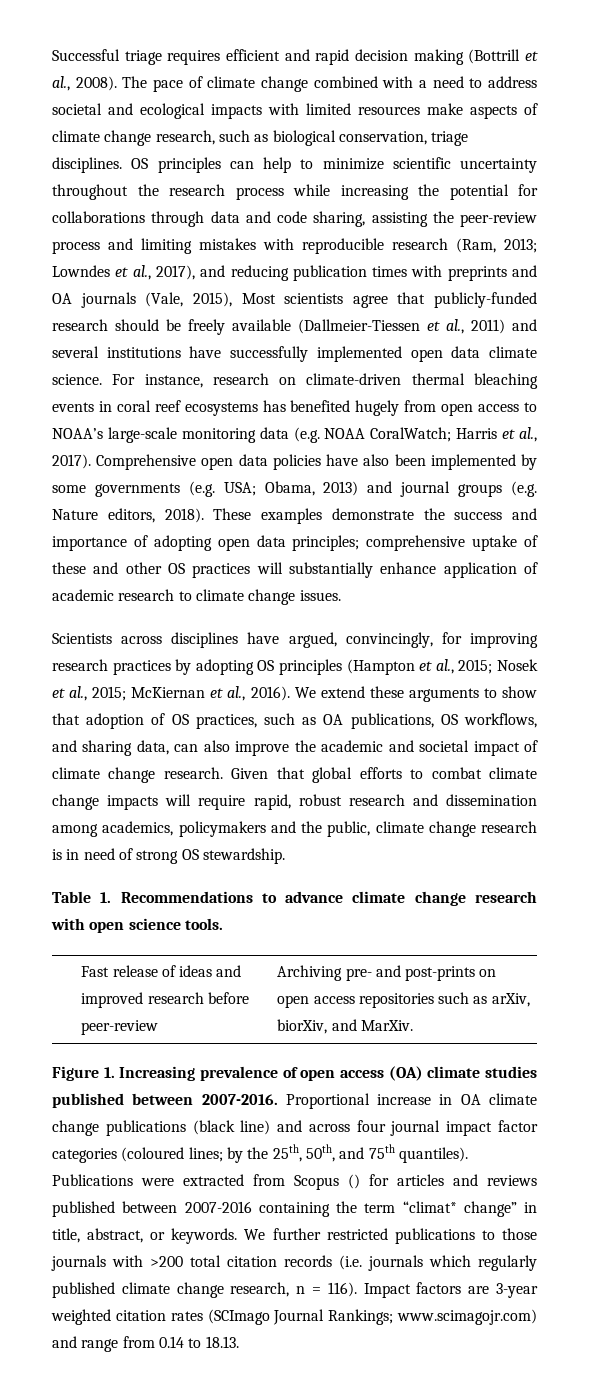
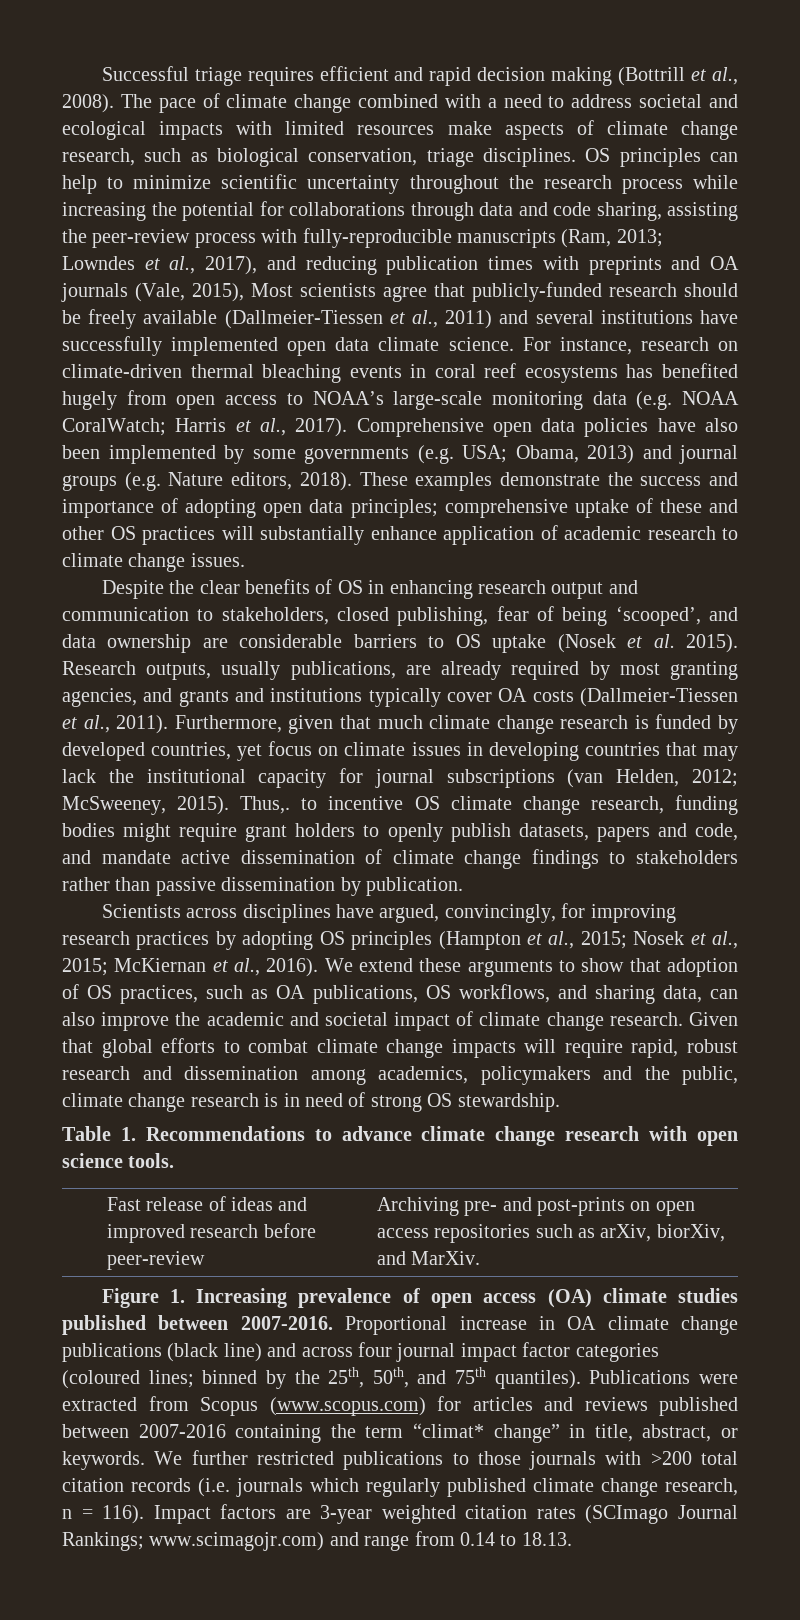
[108,238,448,254] and limiting mistakes with reproducible research -> [261,228,556,248] with fully-reproducible manuscripts
(341, 595) none -> [101,579,638,599] [62,606,738,626] [62,634,738,653] [62,661,738,680] [62,688,738,707] [62,714,739,734] [62,741,739,761] [62,768,738,788] [62,795,738,815] [62,823,739,842] [62,849,738,869] [62,877,463,896] // Despite the clear benefits of OS in enhancing research output and communication to stakeholders, closed publishing, fear of being ‘scooped’, and data ownership are considerable barriers to OS uptake (Nosek et al. 2015). Research outputs, usually publications, are already required by most granting agencies, and grants and institutions typically cover OA costs (Dallmeier-Tiessen et al., 2011). Furthermore, given that much climate change research is funded by developed countries, yet focus on climate issues in developing countries that may lack the institutional capacity for journal subscriptions (van Helden, 2012; McSweeney, 2015). Thus,. to incentive OS climate change research, funding bodies might require grant holders to openly publish datasets, papers and code, and mandate active dissemination of climate change findings to stakeholders rather than passive dissemination by publication.
(223, 1154) none -> [202,1370,258,1384] binned
[348,1174,360,1189] () -> [269,1397,426,1416] (www.scopus.com)

